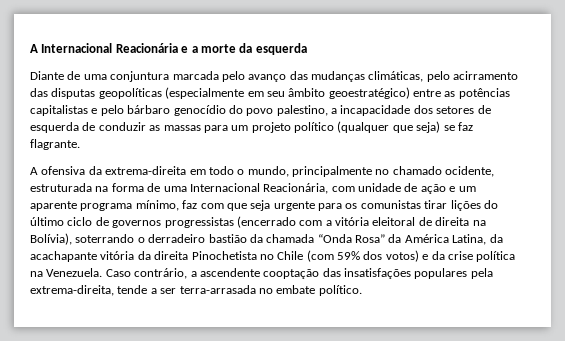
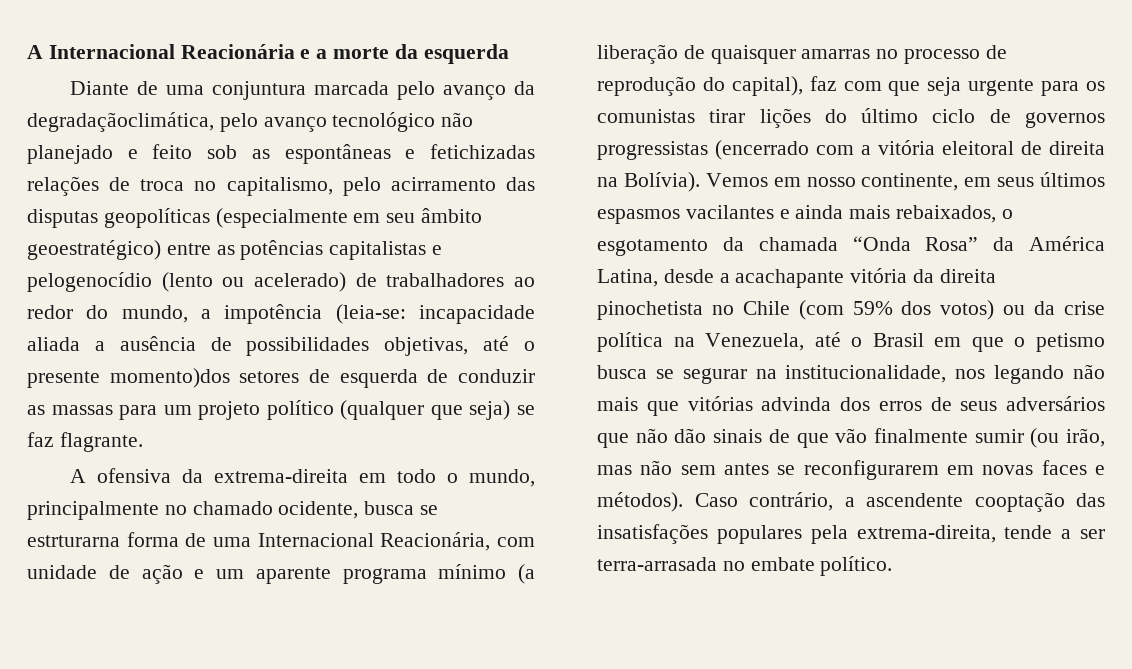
[289,71,424,82] das mudanças climáticas, -> [514,81,535,95] [27,112,474,132] [27,144,535,164] [27,176,333,196] da degradaçãoclimática, pelo avanço tecnológico não planejado e feito sob as espontâneas e fetichizadas relações de troca no capitalismo,
[100,105,433,116] pelo bárbaro genocídio do povo palestino, a incapacidade dos -> [27,272,535,292] [27,304,535,324] [27,336,535,356] [27,368,230,388] pelogenocídio (lento ou acelerado) de trabalhadores ao redor do mundo, a impotência (leia-se: incapacidade aliada a ausência de possibilidades objetivas, até o presente momento)dos
[30,183,109,192] estruturada na -> [364,501,439,515] [27,535,120,547] busca se estrturarna
[135,200,179,211] mínimo, -> [438,564,535,584] [597,44,1007,64] [597,76,803,96] mínimo (a liberação de quaisquer amarras no processo de reprodução do capital),
[30,233,247,245] Bolívia), soterrando o derradeiro bastião -> [623,172,1105,192] [597,205,1013,224] [597,239,708,256] Bolívia). Vemos em nosso continente, em seus últimos espasmos vacilantes e ainda mais rebaixados, o esgotamento
[489,234,503,243] da -> [663,269,730,283] desde a
[191,251,257,260] Pinochetista -> [597,301,703,320] pinochetista
[422,254,429,260] e -> [1003,305,1026,315] ou
[46,268,103,277] Venezuela. -> [705,332,1105,352] [597,364,1105,384] [597,396,1105,416] [597,428,1105,448] [597,460,1105,480] [597,492,683,512] Venezuela, até o Brasil em que o petismo busca se segurar na institucionalidade, nos legando não mais que vitórias advinda dos erros de seus adversários que não dão sinais de que vão finalmente sumir (ou irão, mas não sem antes se reconfigurarem em novas faces e métodos).

